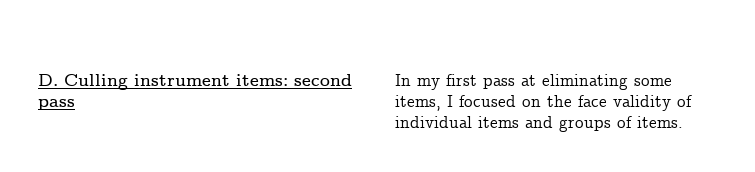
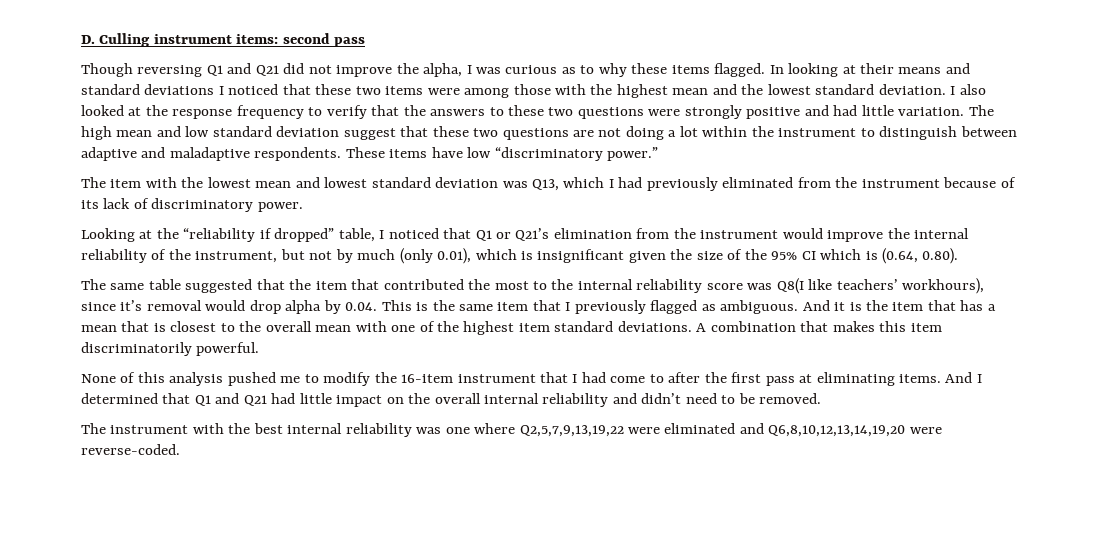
[395,74,672,90] [395,95,692,111] [395,116,683,132] In my first pass at eliminating some items, I focused on the face validity of individual items and groups of items. -> [81,63,970,77] [81,84,986,98] [81,105,994,119] [81,126,1017,140] [81,147,659,161] [81,177,1016,191] [81,198,303,212] [81,228,970,242] [81,248,959,264] [81,278,985,294] [81,300,996,314] [81,321,942,335] [81,342,260,356] [81,372,982,386] [81,393,822,407] [81,423,942,437] [81,444,180,455] Though reversing Q1 and Q21 did not improve the alpha, I was curious as to why these items flagged. In looking at their means and standard deviations I noticed that these two items were among those with the highest mean and the lowest standard deviation. I also looked at the response frequency to verify that the answers to these two questions were strongly positive and had little variation. The high mean and low standard deviation suggest that these two questions are not doing a lot within the instrument to distinguish between adaptive and maladaptive respondents. These items have low “discriminatory power.” // The item with the lowest mean and lowest standard deviation was Q13, which I had previously eliminated from the instrument because of its lack of discriminatory power. // Looking at the “reliability if dropped” table, I noticed that Q1 or Q21’s elimination from the instrument would improve the internal reliability of the instrument, but not by much (only 0.01), which is insignificant given the size of the 95% CI which is (0.64, 0.80). // The same table suggested that the item that contributed the most to the internal reliability score was Q8(I like teachers’ workhours), since it’s removal would drop alpha by 0.04. This is the same item that I previously flagged as ambiguous. And it is the item that has a mean that is closest to the overall mean with one of the highest item standard deviations. A combination that makes this item discriminatorily powerful. // None of this analysis pushed me to modify the 16-item instrument that I had come to after the first pass at eliminating items. And I determined that Q1 and Q21 had little impact on the overall internal reliability and didn’t need to be removed. // The instrument with the best internal reliability was one where Q2,5,7,9,13,19,22 were eliminated and Q6,8,10,12,13,14,19,20 were reverse-coded.

